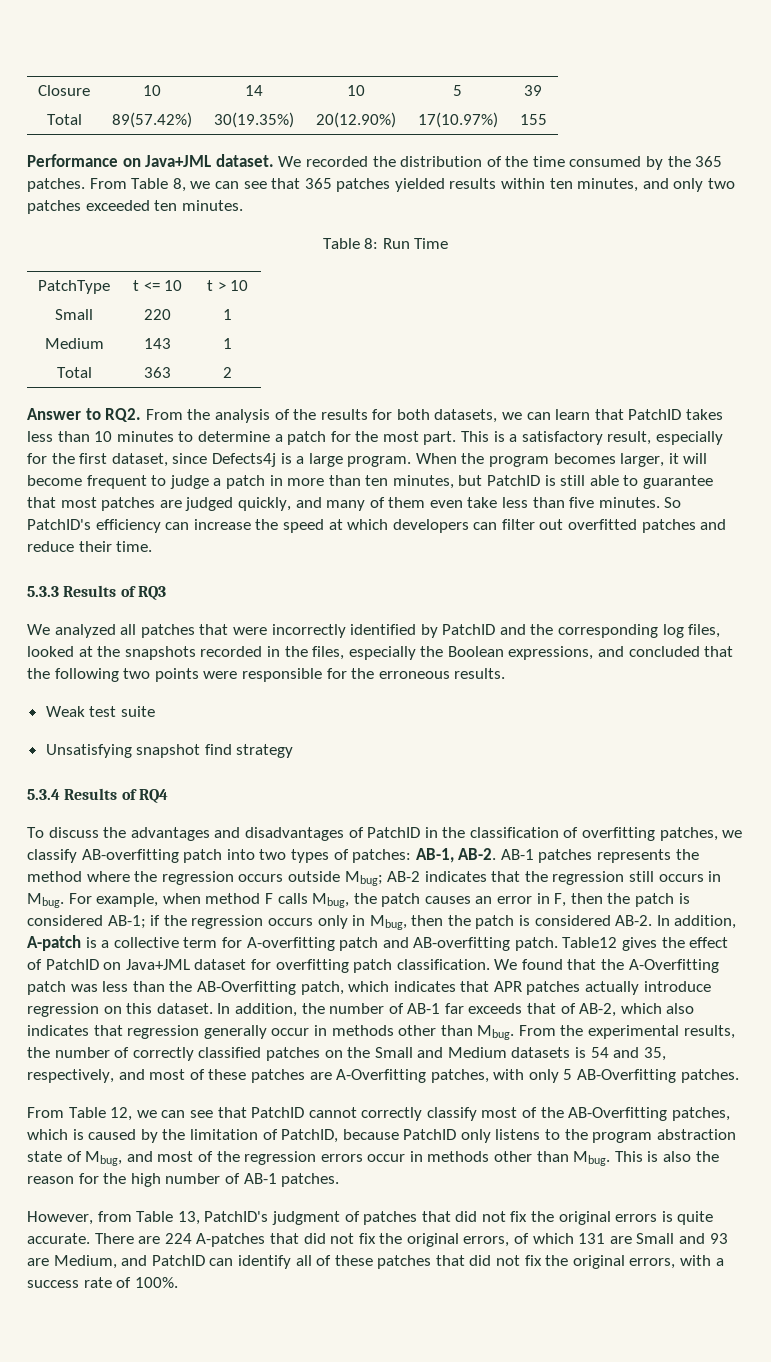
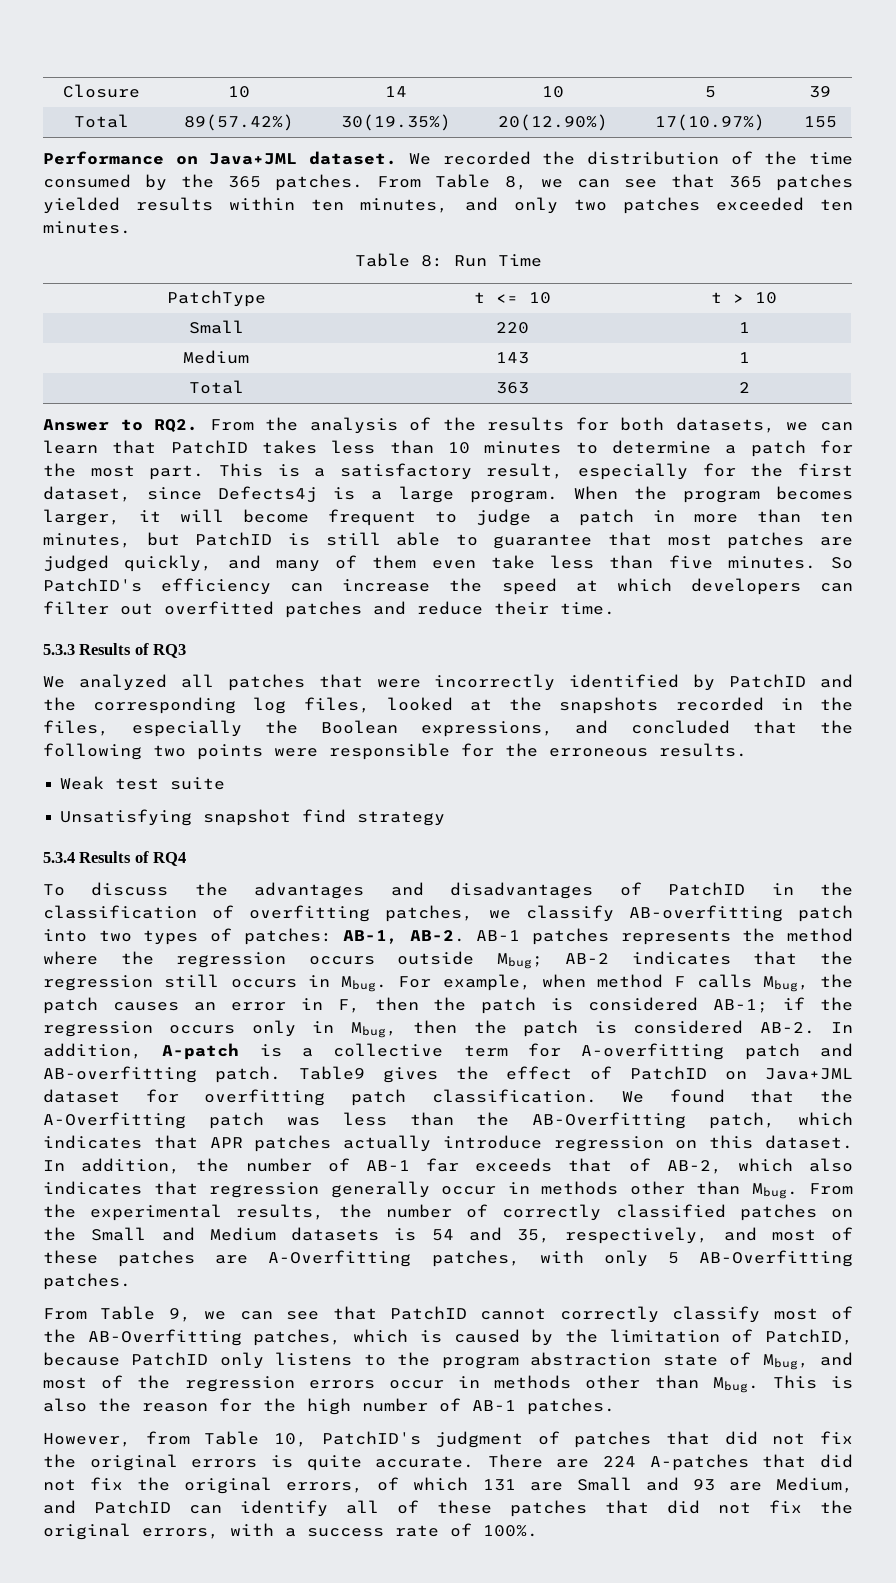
[562,937,618,948] Table12 -> [298,1066,365,1080] Table9
[110,1107,133,1121] 12, -> [168,1308,191,1322] 9,
[177,1211,200,1225] 13, -> [273,1433,307,1447] 10,

